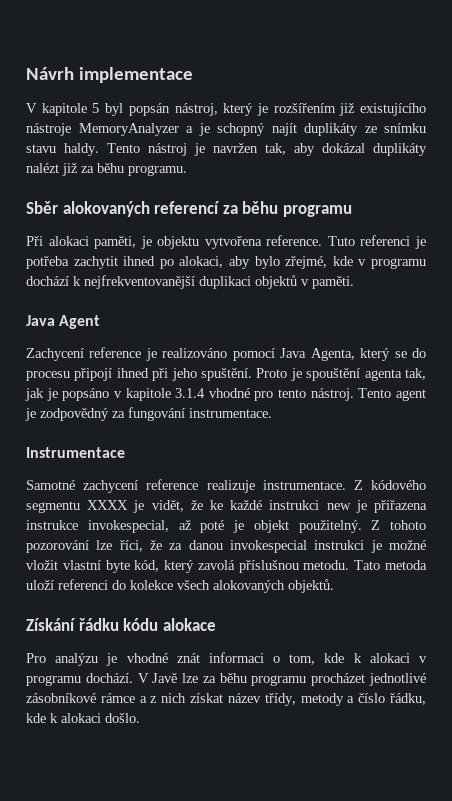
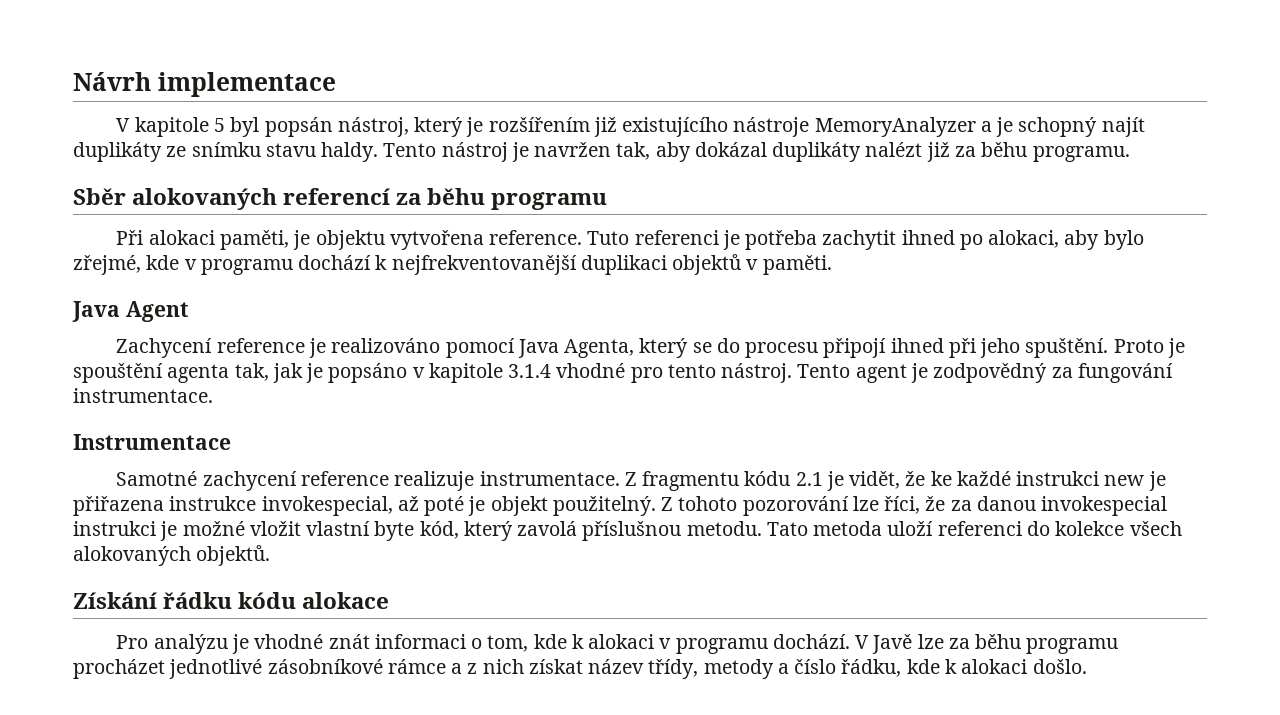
[371,480,426,490] [26,500,129,513] kódového segmentu XXXX -> [642,471,823,491] fragmentu kódu 2.1

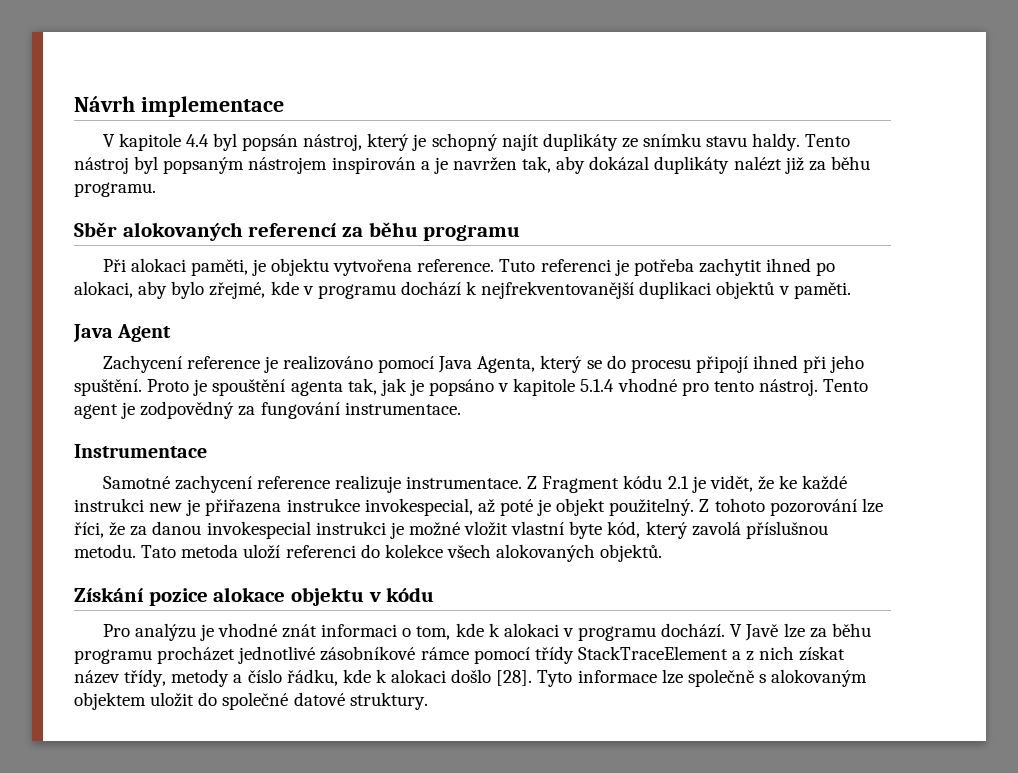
[213,118,225,132] 5 -> [185,134,209,147] 4.4
[488,117,1014,137] rozšířením již existujícího nástroje MemoryAnalyzer a je -> (427, 142) none
(508, 152) none -> [134,156,430,174] byl popsaným nástrojem inspirován a
[508,364,552,378] 3.1.4 -> [580,379,615,392] 5.1.4
[642,471,740,491] fragmentu -> [542,476,620,493] Fragment
[163,592,390,609] řádku kódu alokace -> [148,587,435,606] pozice alokace objektu v kódu
(446, 666) none -> [473,646,728,664] pomocí třídy StackTraceElement
[1032,659,1087,674] došlo. -> [451,669,868,687] [74,692,428,710] došlo [28]. Tyto informace lze společně s alokovaným objektem uložit do společné datové struktury.

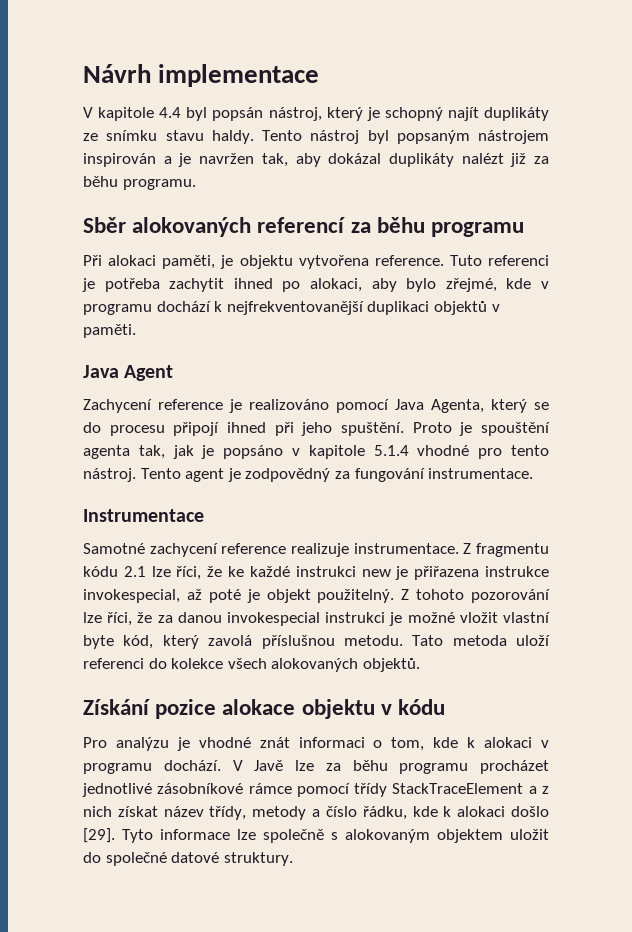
[542,476,620,493] Fragment -> [476,543,549,557] fragmentu
[691,475,753,493] je vidět, -> [151,566,202,580] lze říci,
[496,670,533,686] [28]. -> [83,828,115,843] [29].

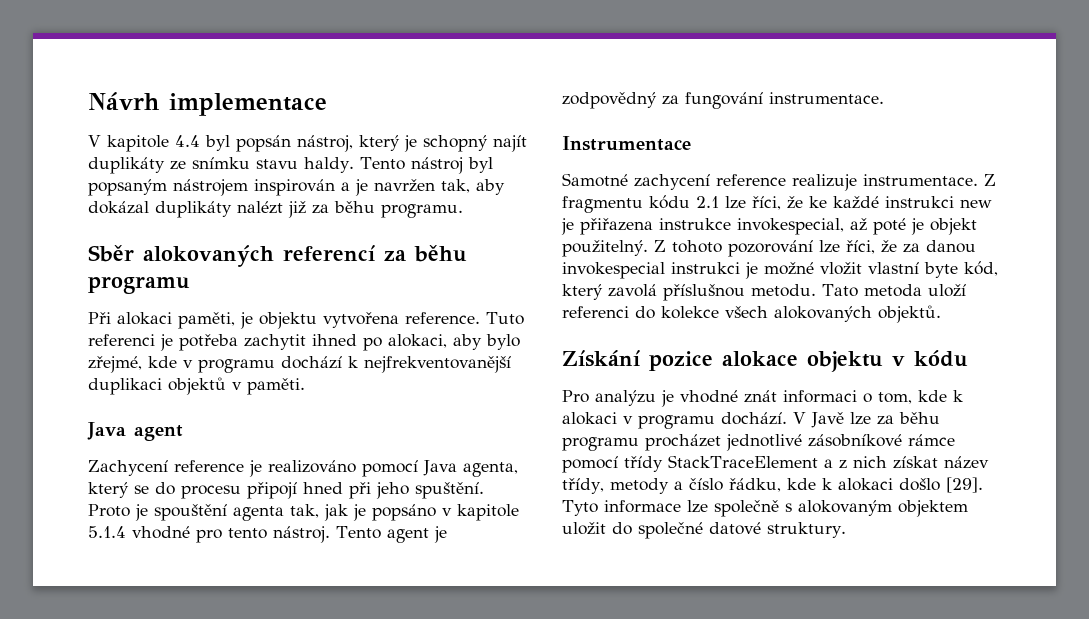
[124,365,174,381] Agent -> [134,425,183,441] agent
[431,399,484,413] Agenta, -> [463,462,518,477] agenta,
[226,422,266,433] ihned -> [303,482,343,494] hned

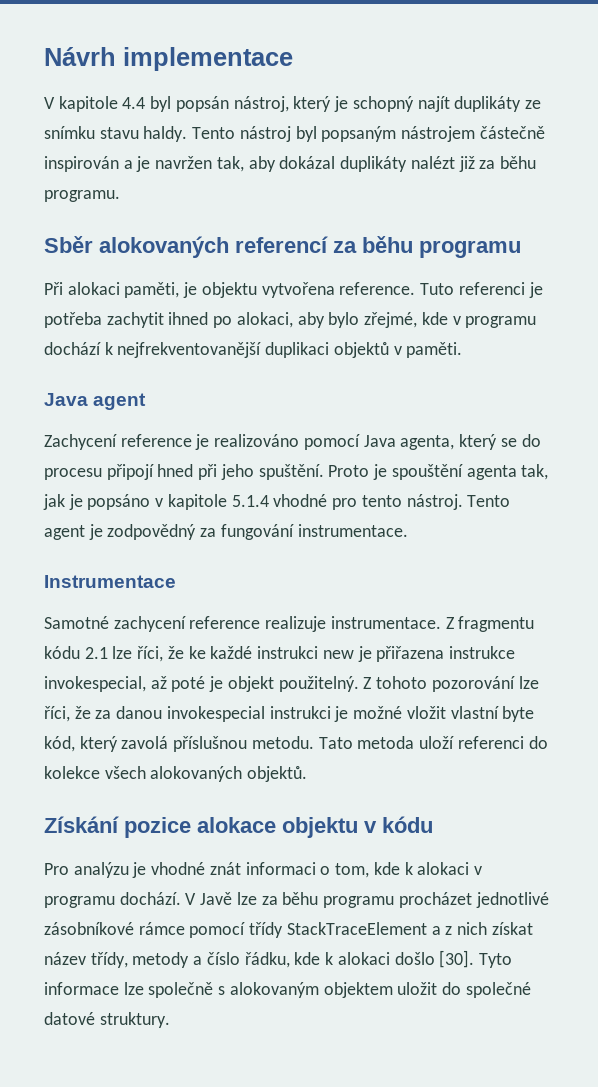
(248, 187) none -> [479,126,545,139] částečně
[945,477,983,493] [29]. -> [439,950,475,968] [30].

